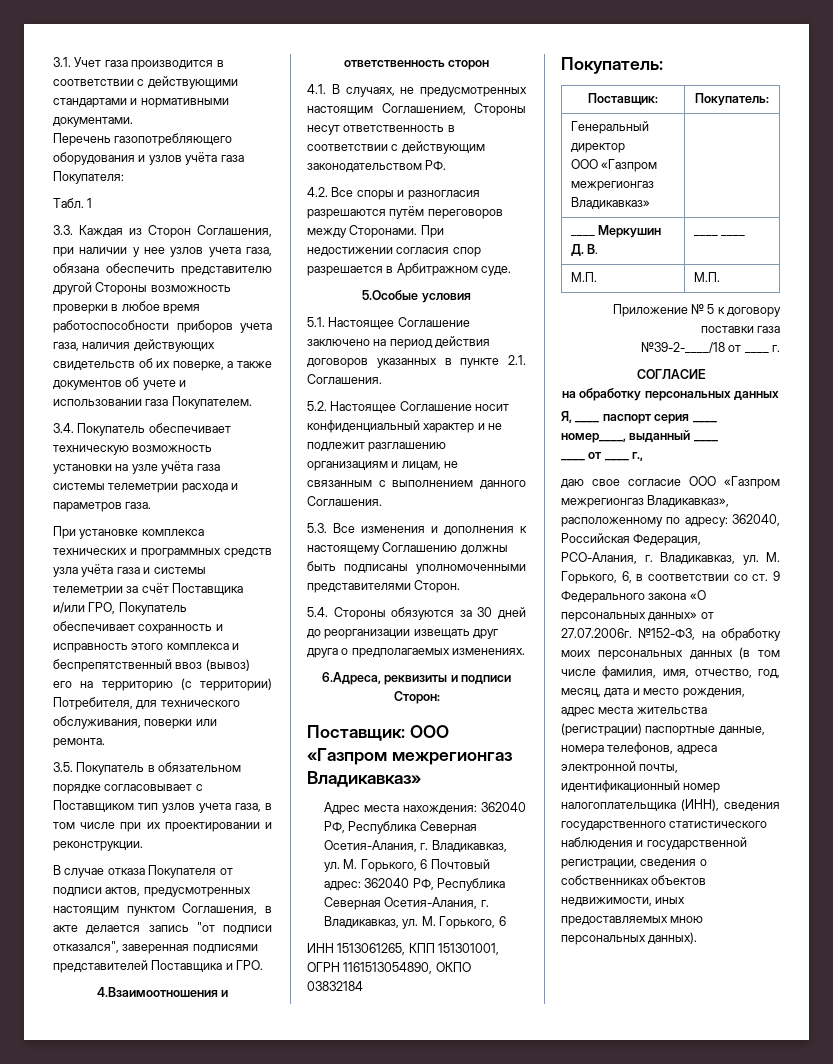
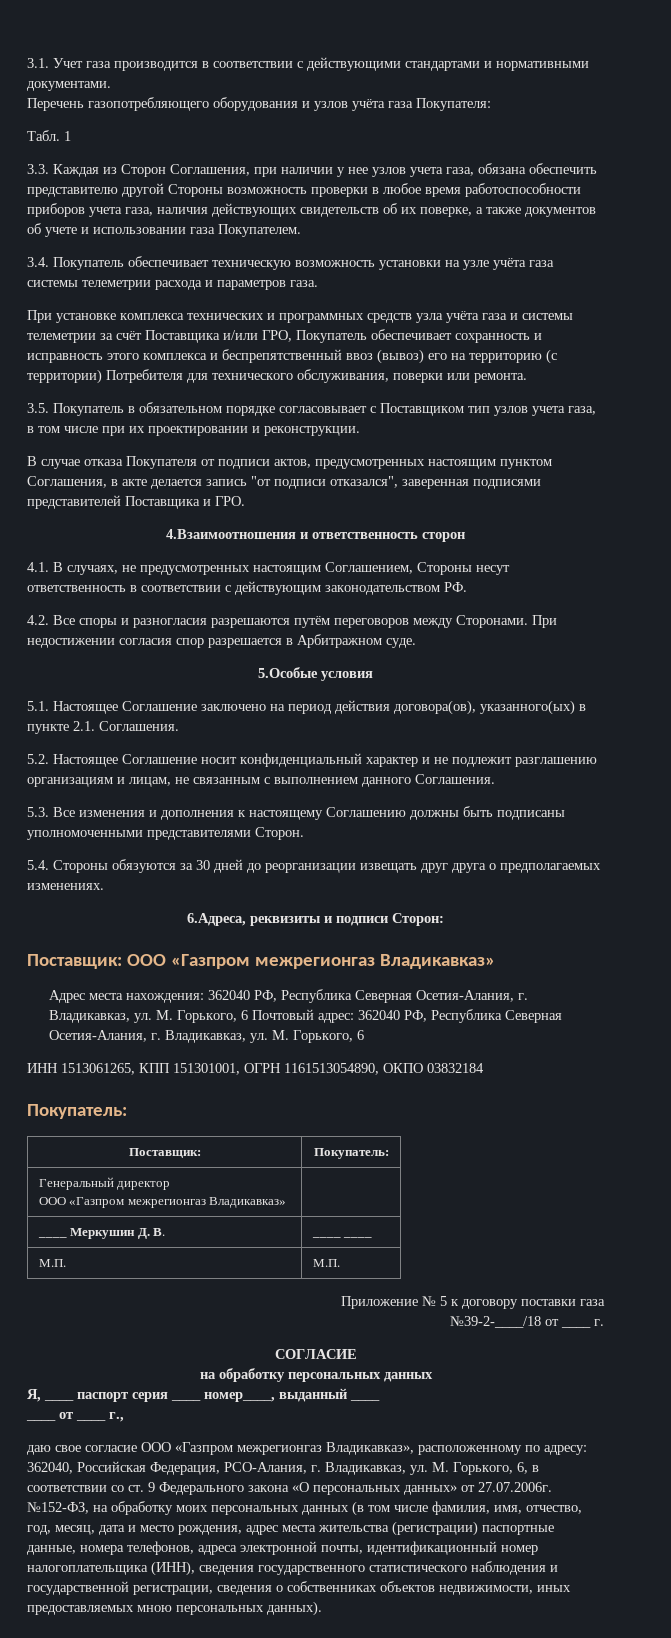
[53,697,133,710] Потребителя, -> [106,369,183,383] Потребителя
[307,358,437,368] договоров указанных -> [394,700,575,715] договора(ов), указанного(ых)

